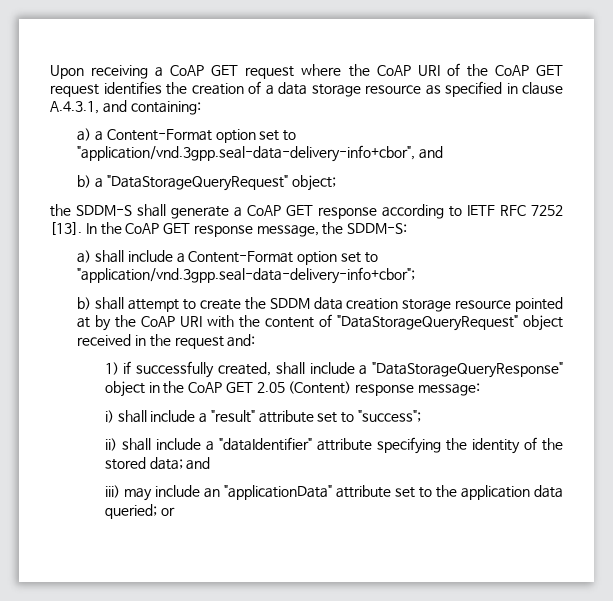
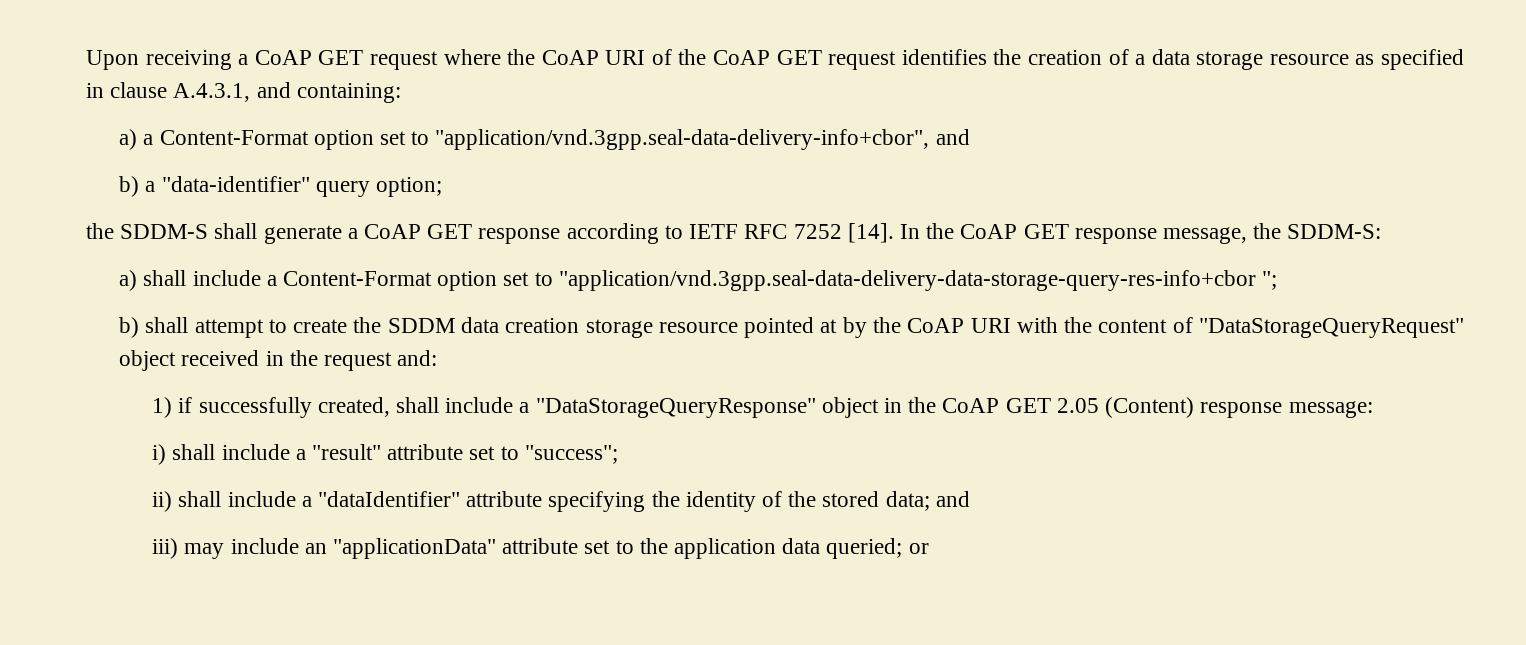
[106,175,336,191] "DataStorageQueryRequest" object; -> [161,176,442,197] "data-identifier" query option;
[50,222,82,235] [13]. -> [847,223,894,243] [14].
[77,267,416,284] "application/vnd.3gpp.seal-data-delivery-info+cbor"; -> [558,270,1277,291] "application/vnd.3gpp.seal-data-delivery-data-storage-query-res-info+cbor ";

